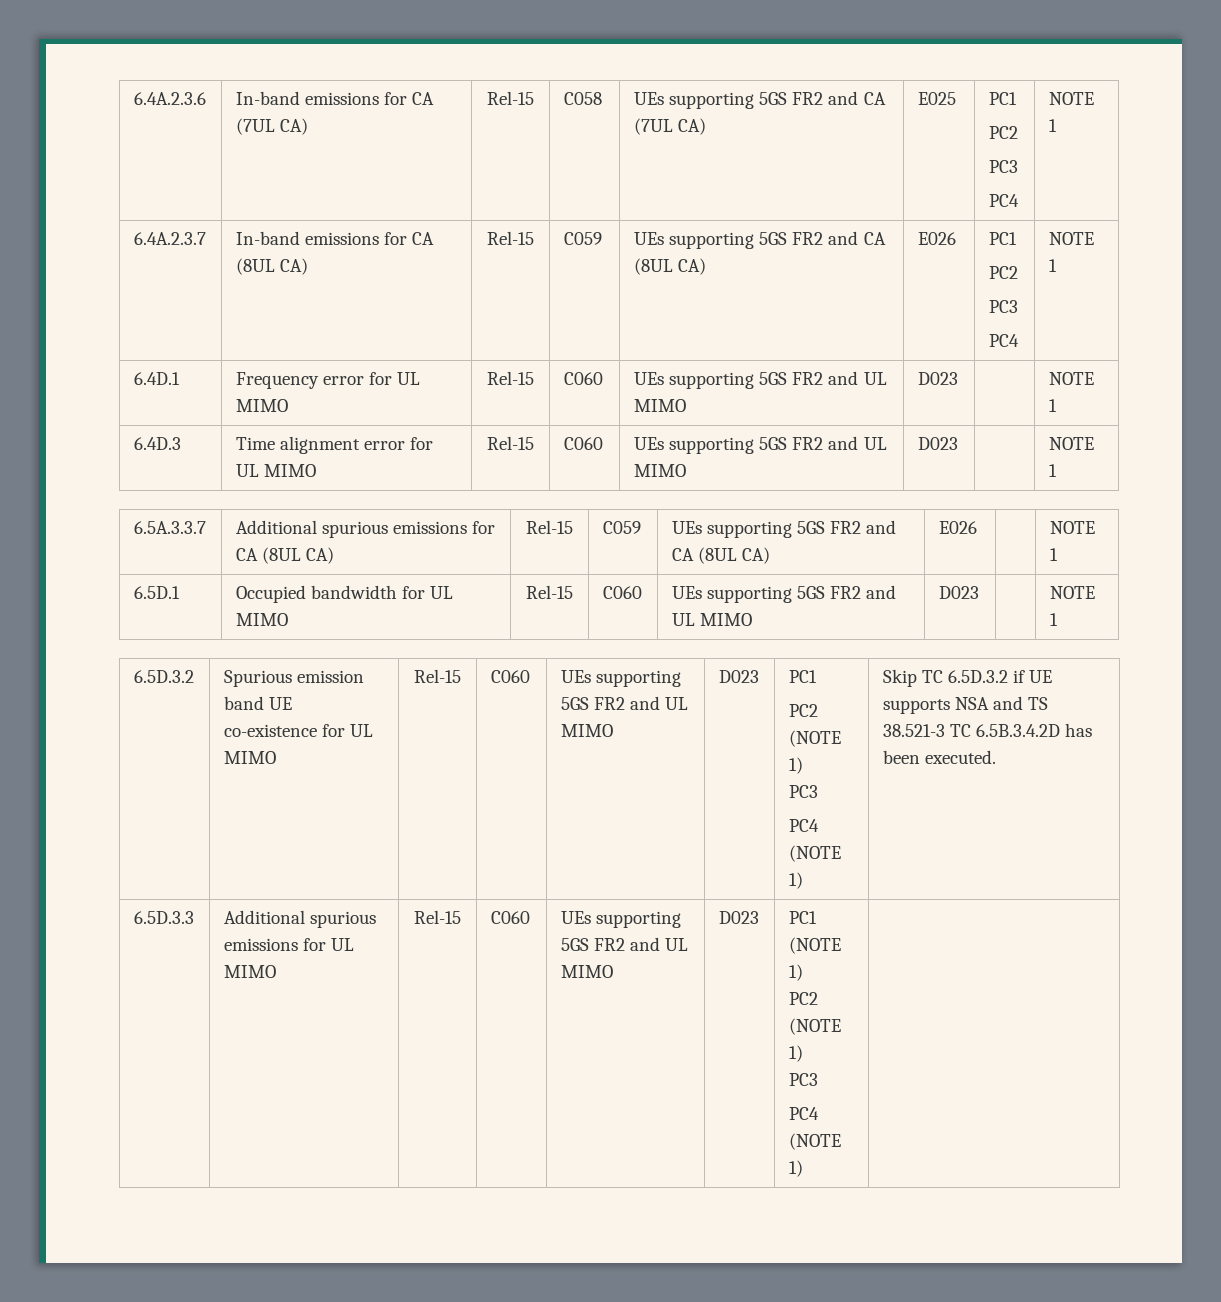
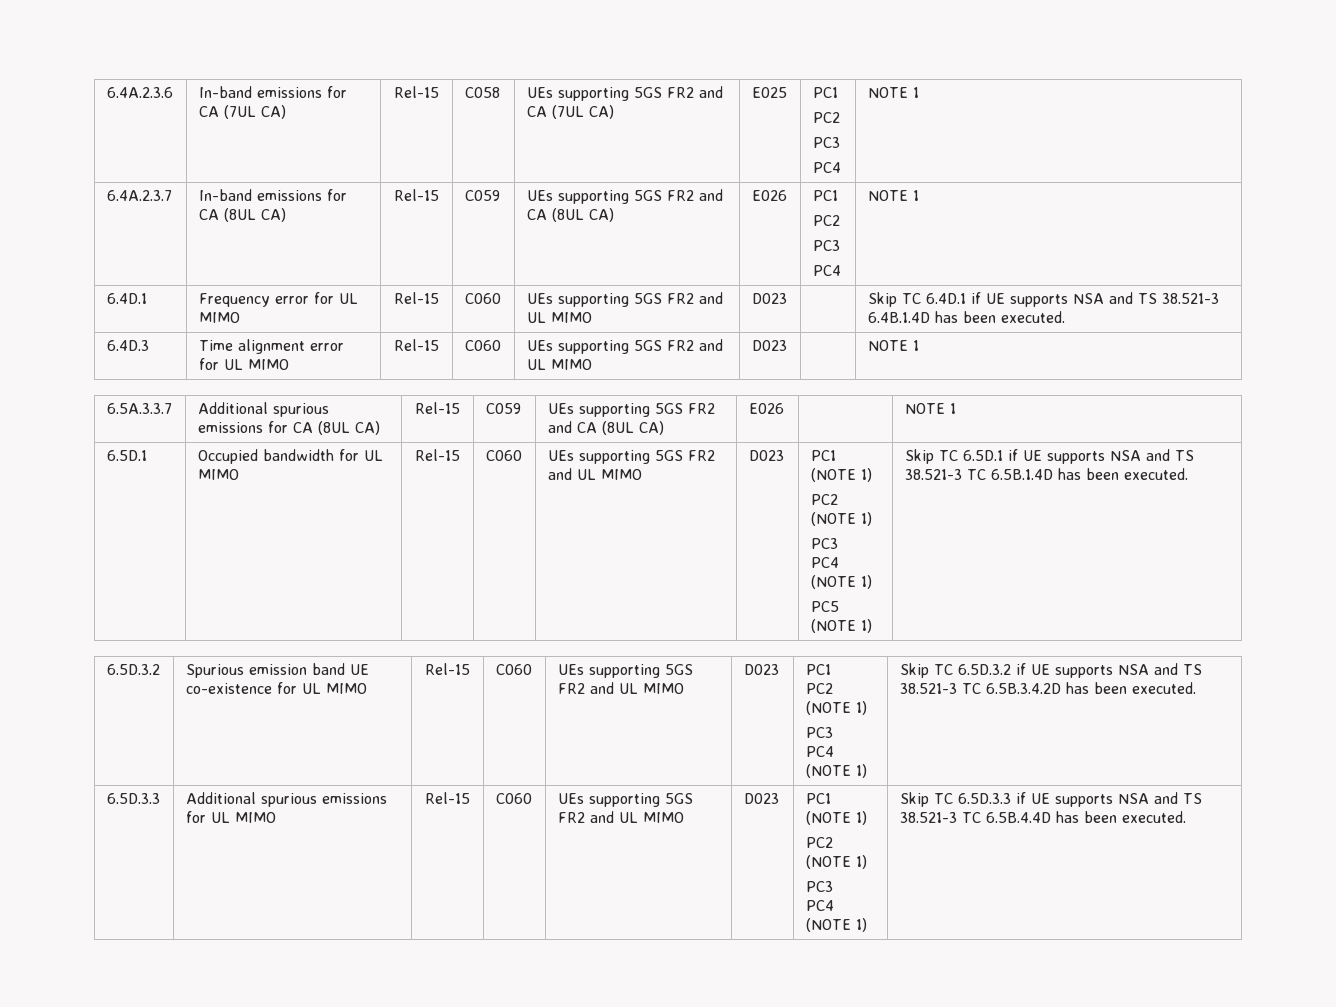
[1048,372,1094,385] [1048,399,1057,412] NOTE 1 -> [867,292,1219,307] [867,311,1065,323] Skip TC 6.4D.1 if UE supports NSA and TS 38.521-3 6.4B.1.4D has been executed.
[1049,586,1095,599] [1049,613,1058,626] | NOTE 1 -> [810,450,836,461] [810,468,872,482] [810,494,838,505] [810,512,872,526] [810,538,838,549] [810,557,839,568] [810,575,872,589] [810,601,839,612] [810,619,872,633] [904,449,1194,464] [904,468,1188,480] PC1 (NOTE 1) // PC2 (NOTE 1) // PC3 // PC4 (NOTE 1) // PC5 (NOTE 1) | Skip TC 6.5D.1 if UE supports NSA and TS 38.521-3 TC 6.5B.1.4D has been executed.
(803, 1168) none -> [899,792,1202,807] [899,811,1186,823] Skip TC 6.5D.3.3 if UE supports NSA and TS 38.521-3 TC 6.5B.4.4D has been executed.

